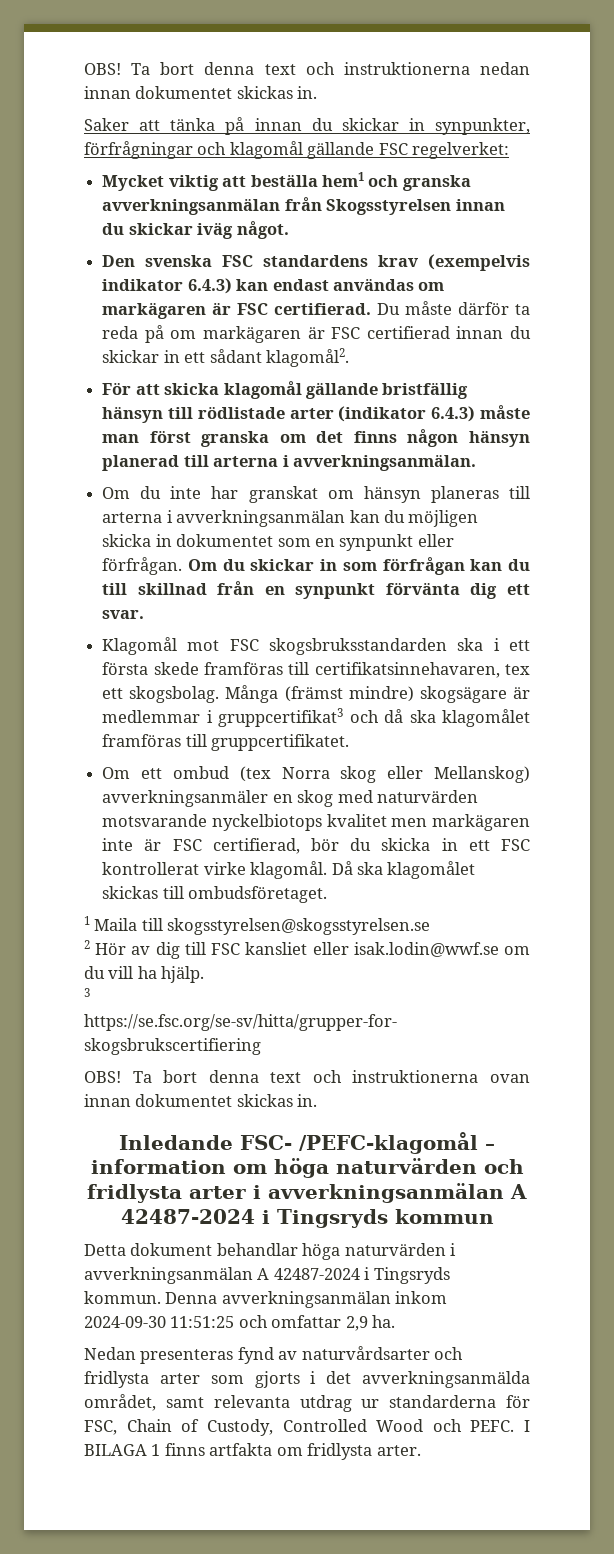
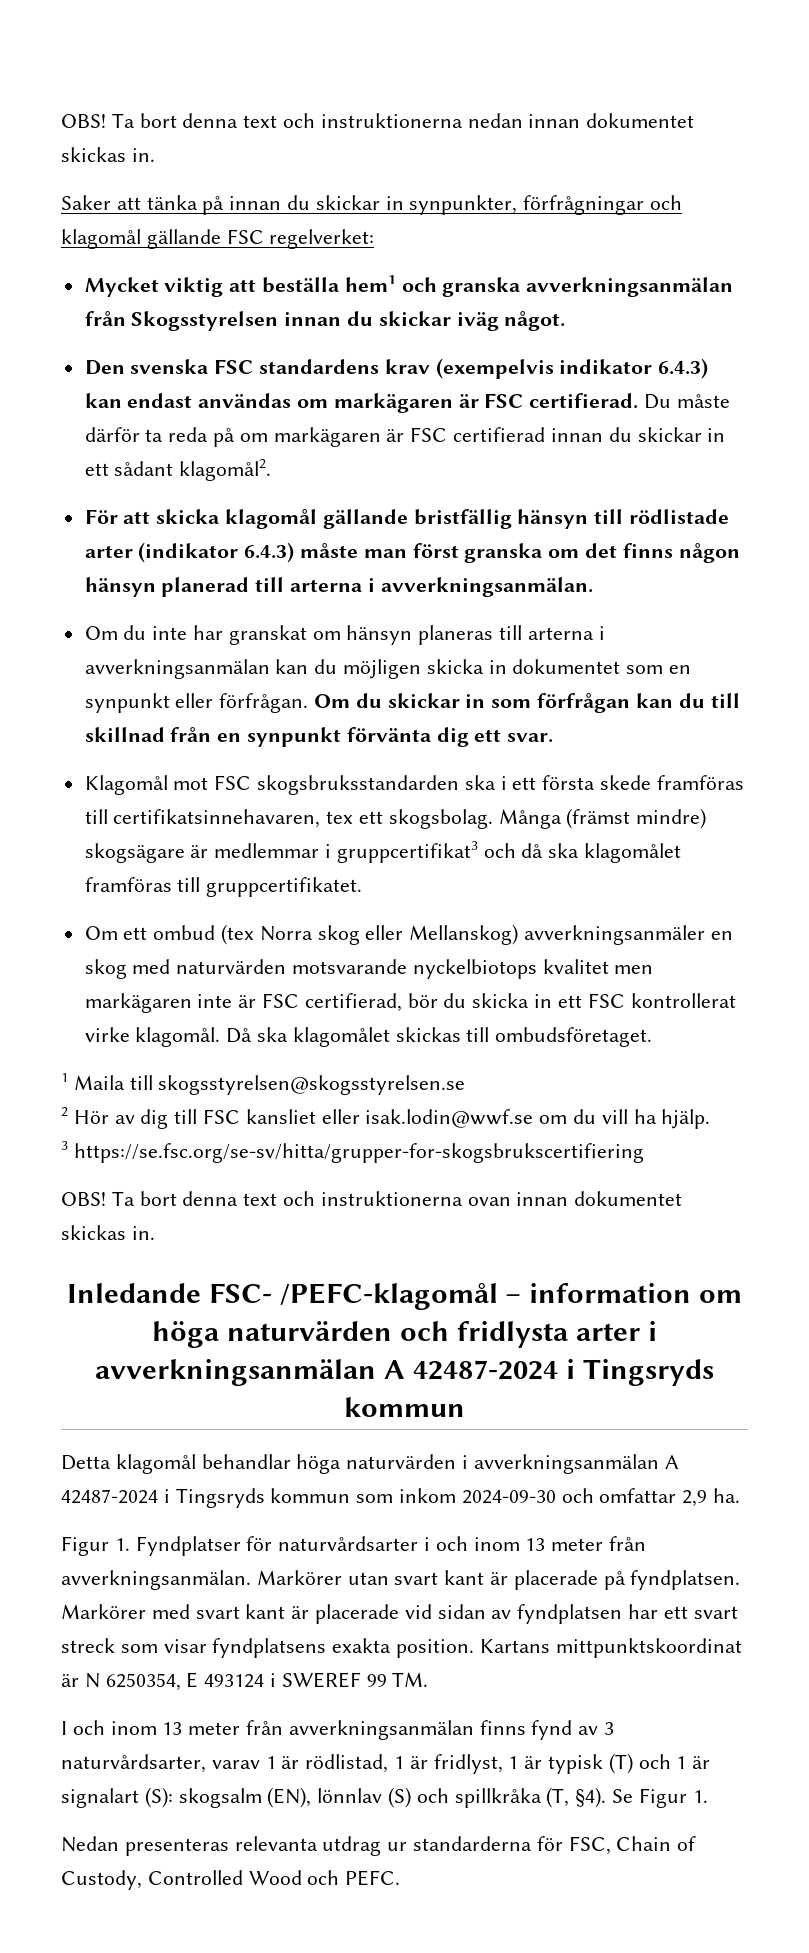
[130,1243,213,1256] dokument -> [115,1454,196,1474] klagomål
[84,1291,391,1308] kommun. Denna avverkningsanmälan -> [270,1488,394,1503] kommun som
[170,1316,235,1328] 11:51:25 -> (556, 1497) none
[84,1346,464,1364] [84,1371,530,1388] [84,1394,204,1411] Nedan presenteras fynd av naturvårdsarter och fridlysta arter som gjorts i det avverkningsanmälda området, samt -> [61,1536,647,1556] [61,1570,741,1590] [61,1604,738,1624] [61,1638,742,1658] [61,1672,429,1691] [61,1720,615,1740] [61,1753,711,1774] [61,1787,708,1808] [61,1836,229,1856] Figur 1. Fyndplatser för naturvårdsarter i och inom 13 meter från avverkningsanmälan. Markörer utan svart kant är placerade på fyndplatsen. Markörer med svart kant är placerade vid sidan av fyndplatsen har ett svart streck som visar fyndplatsens exakta position. Kartans mittpunktskoordinat är N 6250354, E 493124 i SWEREF 99 TM. // I och inom 13 meter från avverkningsanmälan finns fynd av 3 naturvårdsarter, varav 1 är rödlistad, 1 är fridlyst, 1 är typisk (T) och 1 är signalart (S): skogsalm (EN), lönnlav (S) och spillkråka (T, §4). Se Figur 1. // Nedan presenteras
[524,1420,530,1432] [84,1443,421,1460] I BILAGA 1 finns artfakta om fridlysta arter. -> (401, 1878) none

